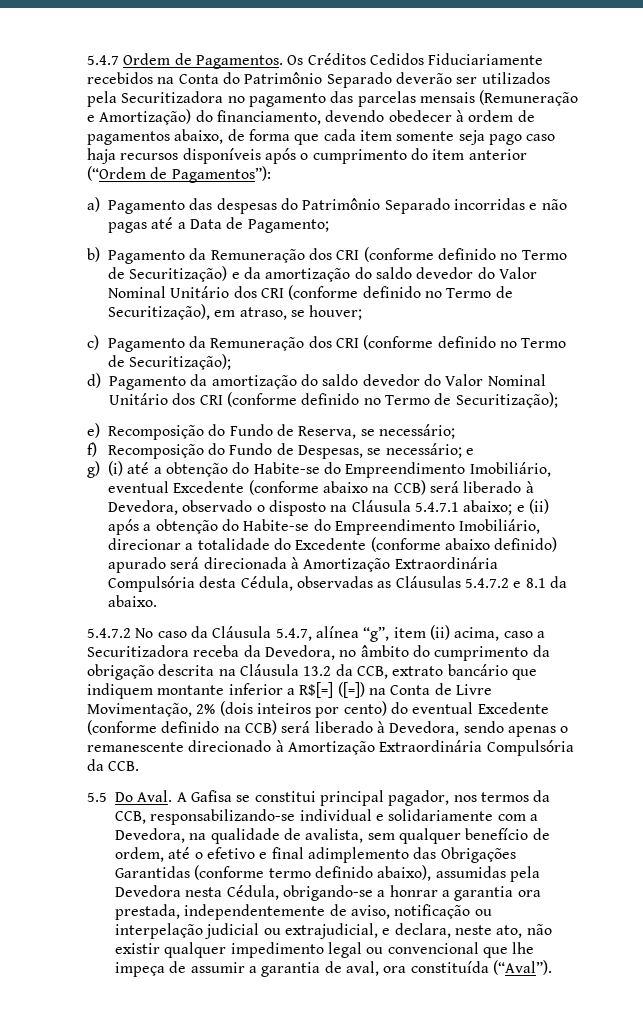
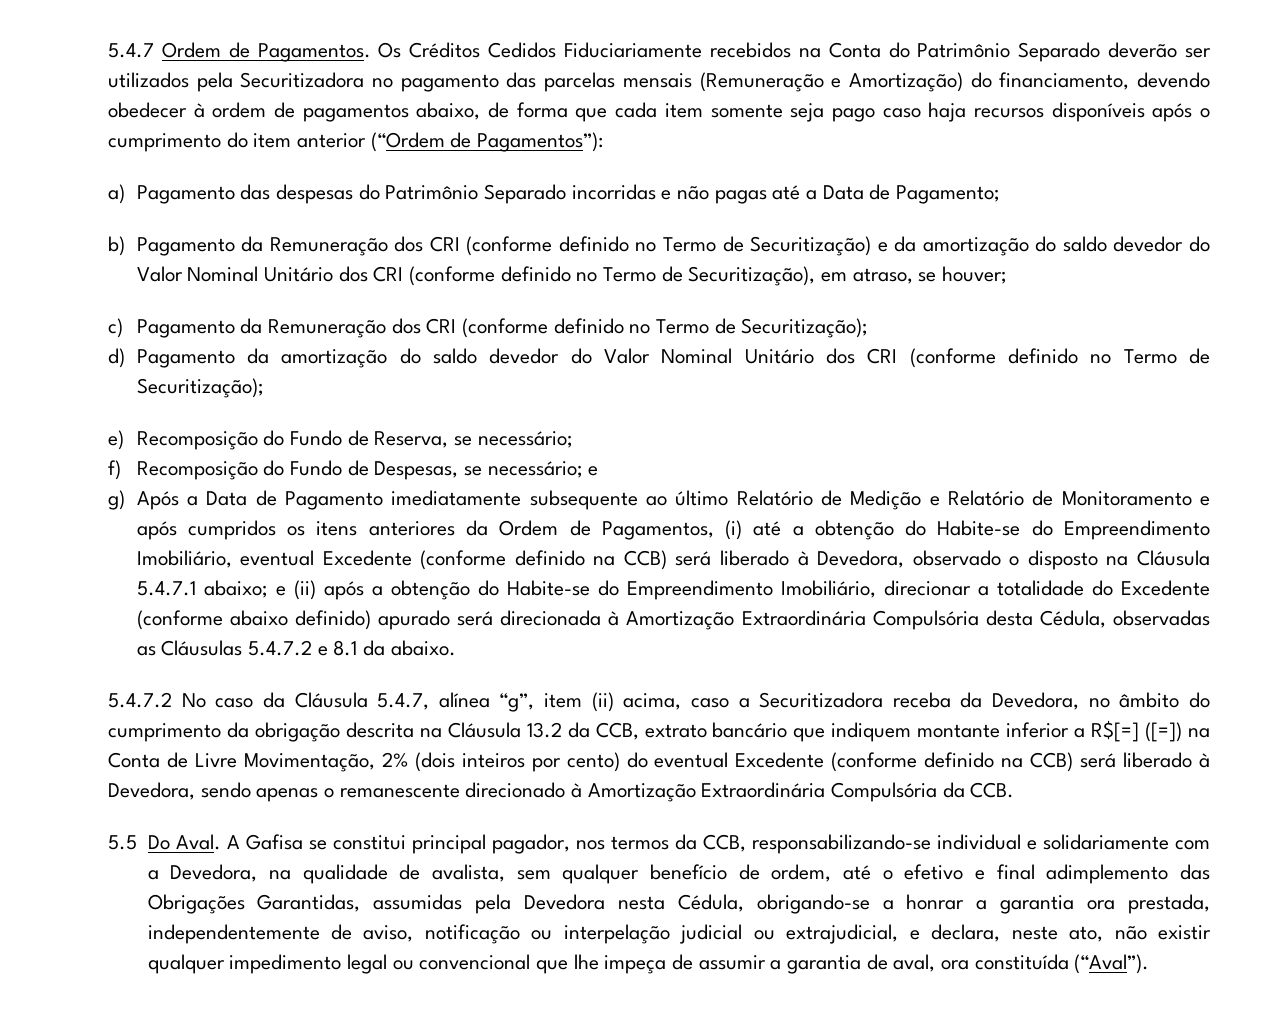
(100, 469) none -> [136,490,1210,510] [136,520,714,540] Após a Data de Pagamento imediatamente subsequente ao último Relatório de Medição e Relatório de Monitoramento e após cumpridos os itens anteriores da Ordem de Pagamentos,
[322,481,368,493] abaixo -> [514,550,585,566] definido
[115,865,432,881] Garantidas (conforme termo definido abaixo), -> [257,894,361,912] Garantidas,

